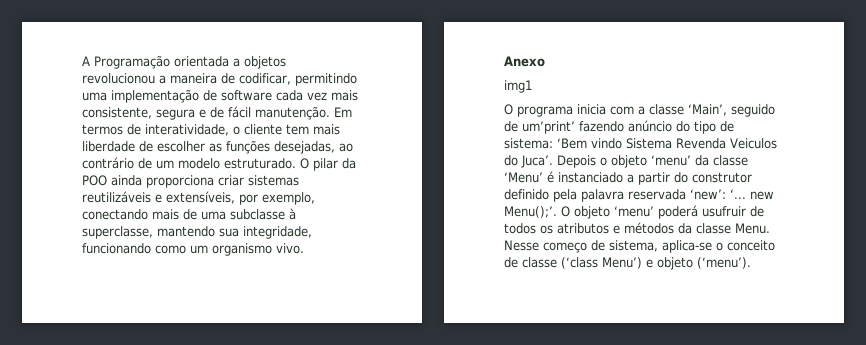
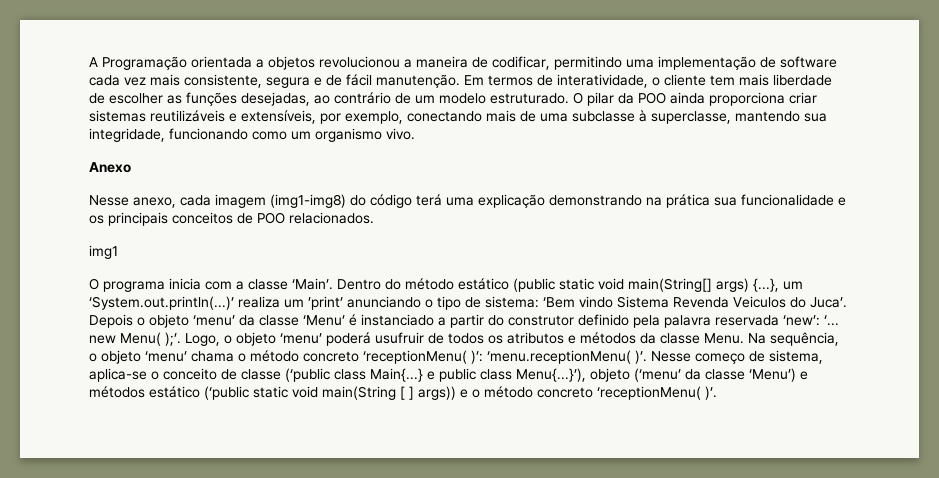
(545, 61) none -> [89,194,846,208] [89,212,374,226] // Nesse anexo, cada imagem (img1-img8) do código terá uma explicação demonstrando na prática sua funcionalidade e os principais conceitos de POO relacionados.
[688,104,775,117] [504,120,690,134] ‘Main’, seguido de um’print’ fazendo anúncio do -> [292,278,803,292] [89,296,433,310] ‘Main’. Dentro do método estático (public static void main(String[] args) {...}, um ‘System.out.println(...)’ realiza um ’print’ anunciando o
[504,206,570,218] Menu();’. O -> [120,332,232,346] Menu( );’. Logo, o
(770, 228) none -> [748,332,839,346] [89,350,647,364] Na sequência, o objeto ‘menu’ chama o método concreto ‘receptionMenu( )’: ‘menu.receptionMenu( )’.
[561,257,751,270] (‘class Menu’) e objeto (‘menu’). -> [285,368,808,382] [89,386,717,400] (‘public class Main{...} e public class Menu{...}’), objeto (‘menu’ da classe ‘Menu’) e métodos estático (‘public static void main(String [ ] args)) e o método concreto ‘receptionMenu( )’.

